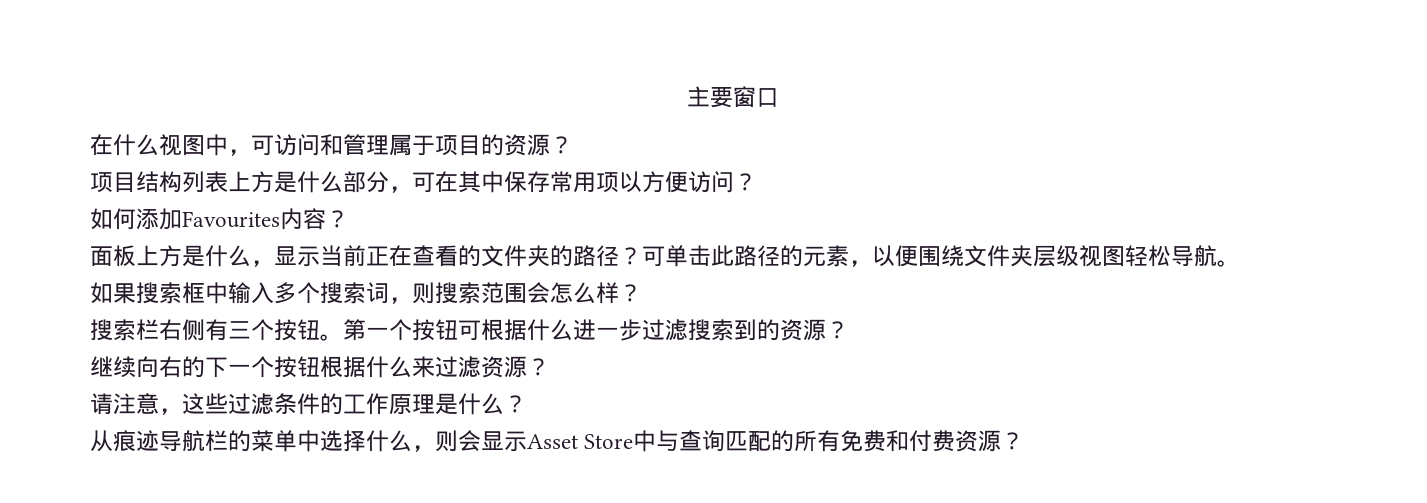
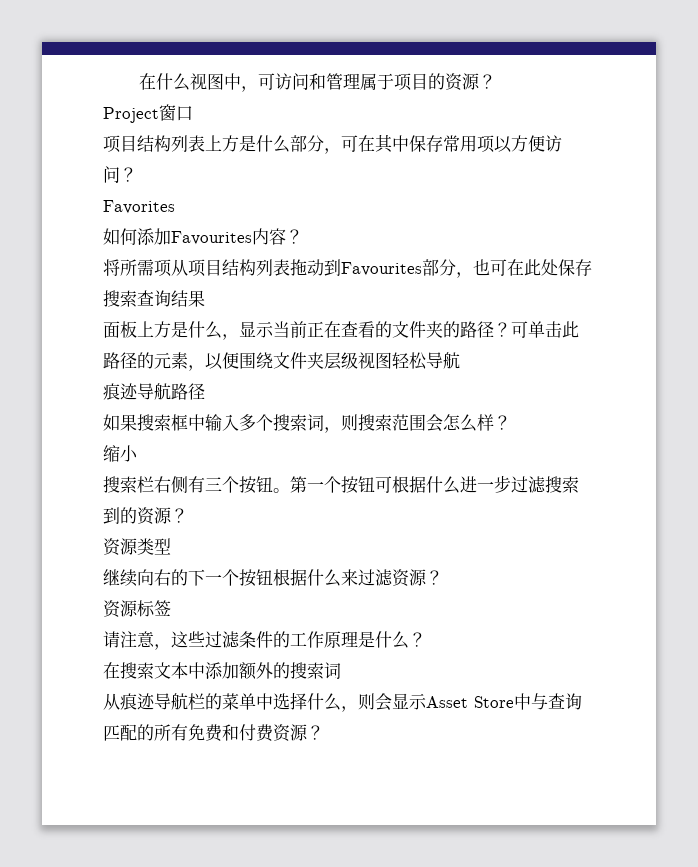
[686,86,779,108] 主要窗口 // -> (139, 81) none
(573, 145) none -> [103,104,193,123] // Project窗口
(757, 182) none -> [103,200,175,214] // Favorites
(349, 219) none -> [103,259,592,278] [103,290,205,307] // 将所需项从项目结构列表拖动到Favourites部分，也可在此处保存搜索查询结果
[1217,260,1240,267] 。 -> [103,383,205,400] // 痕迹导航路径
(642, 293) none -> [103,445,138,462] // 缩小
(849, 330) none -> [103,538,171,556] // 资源类型
(550, 367) none -> [103,600,171,618] // 资源标签
(527, 404) none -> [103,662,341,680] // 在搜索文本中添加额外的搜索词

